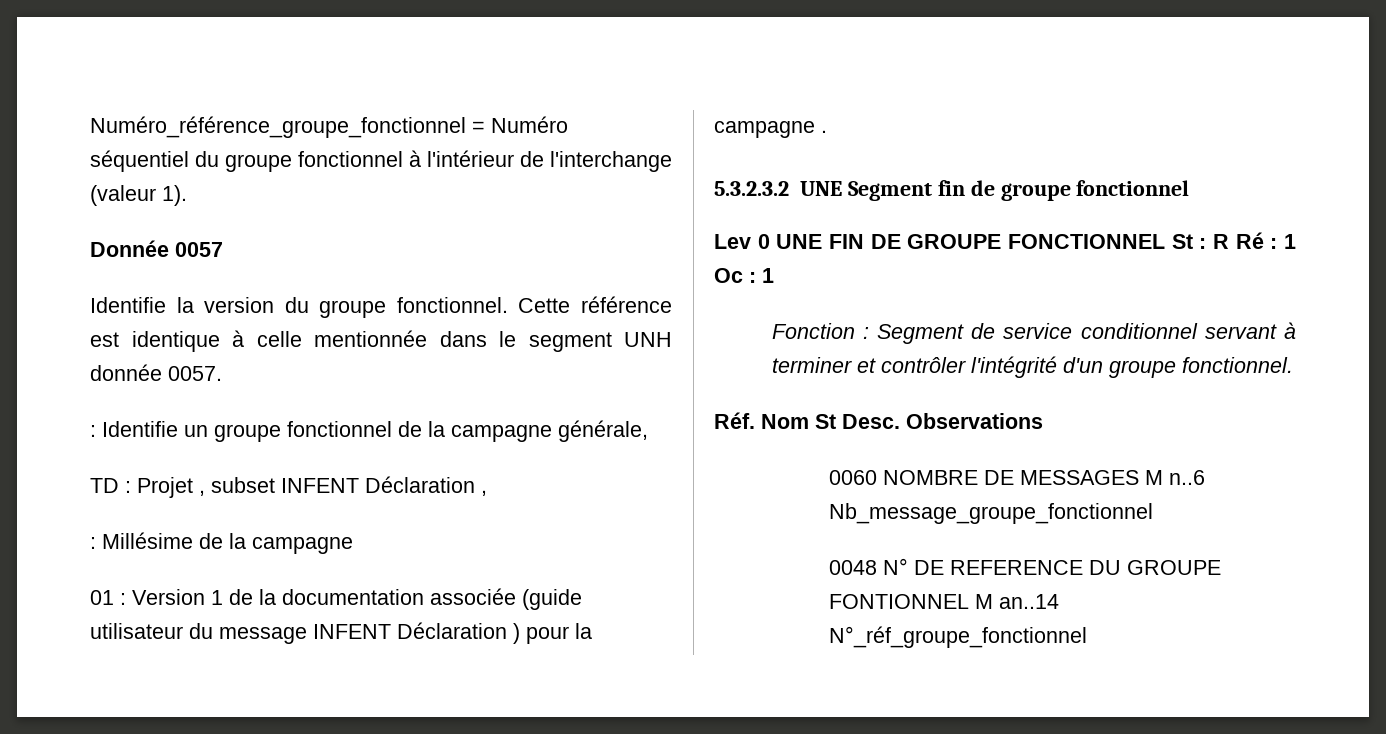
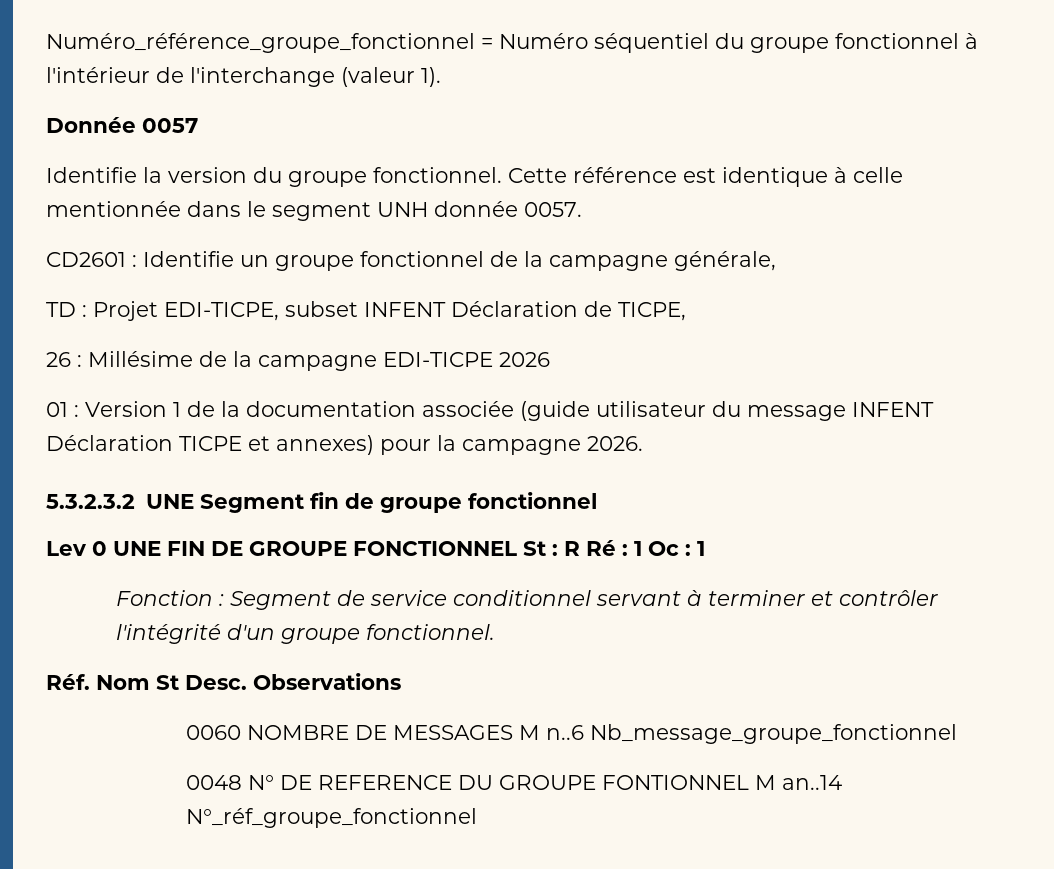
(222, 373) none -> [46,252,126,267] CD2601
[199,490,205,496] , -> [164,302,279,321] EDI-TICPE,
[481,490,487,496] , // -> [584,301,686,321] [46,352,71,367] de TICPE, // 26
(353, 545) none -> [383,352,550,367] EDI-TICPE 2026
[513,623,520,644] ) -> [179,435,374,455] TICPE et annexes)
[821,130,827,133] . -> [587,436,643,451] 2026.

